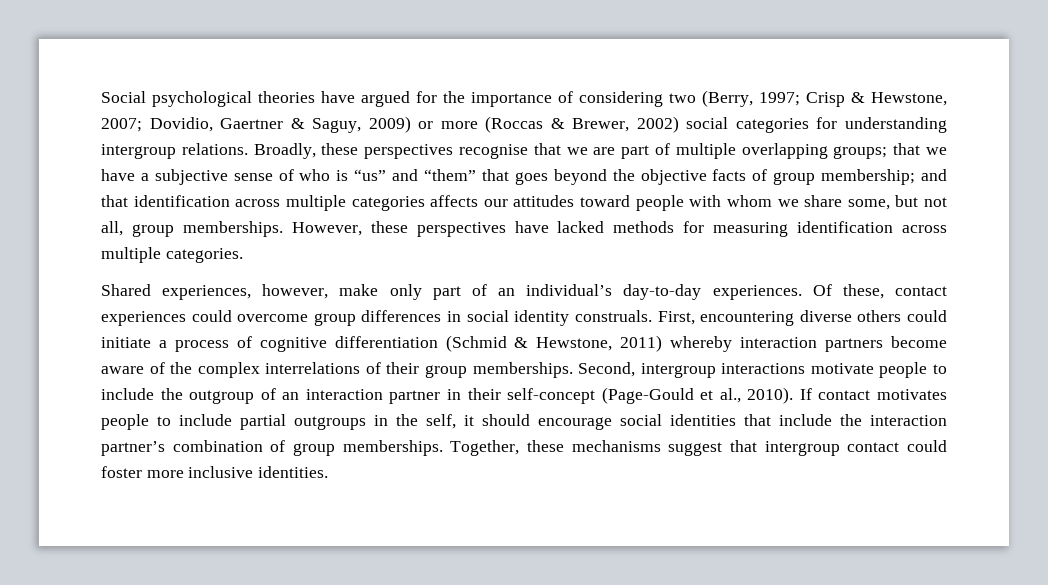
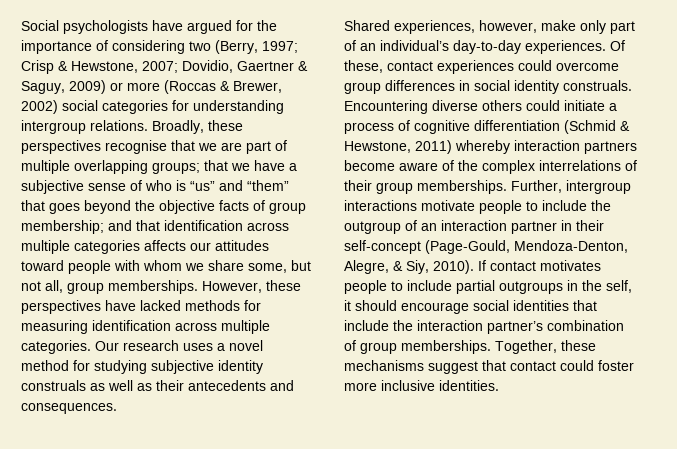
[152,91,315,107] psychological theories -> [63,20,148,34] psychologists
(243, 255) none -> [95,340,263,351] [21,360,263,374] [21,380,294,391] [21,403,117,414] Our research uses a novel method for studying subjective identity construals as well as their antecedents and consequences.
[657,311,795,326] First, encountering -> [344,100,428,114] Encountering
[578,362,636,377] Second, -> [511,180,562,193] Further,
[601,387,741,404] (Page-Gould et al., -> [425,240,628,254] [344,260,429,274] (Page-Gould, Mendoza-Denton, Alegre, & Siy,
[764,441,840,456] intergroup -> (506, 365) none

